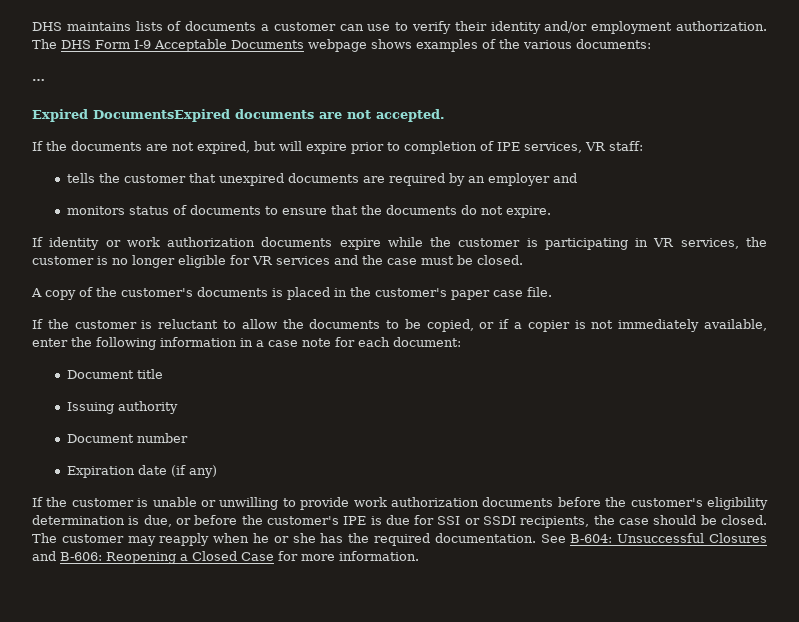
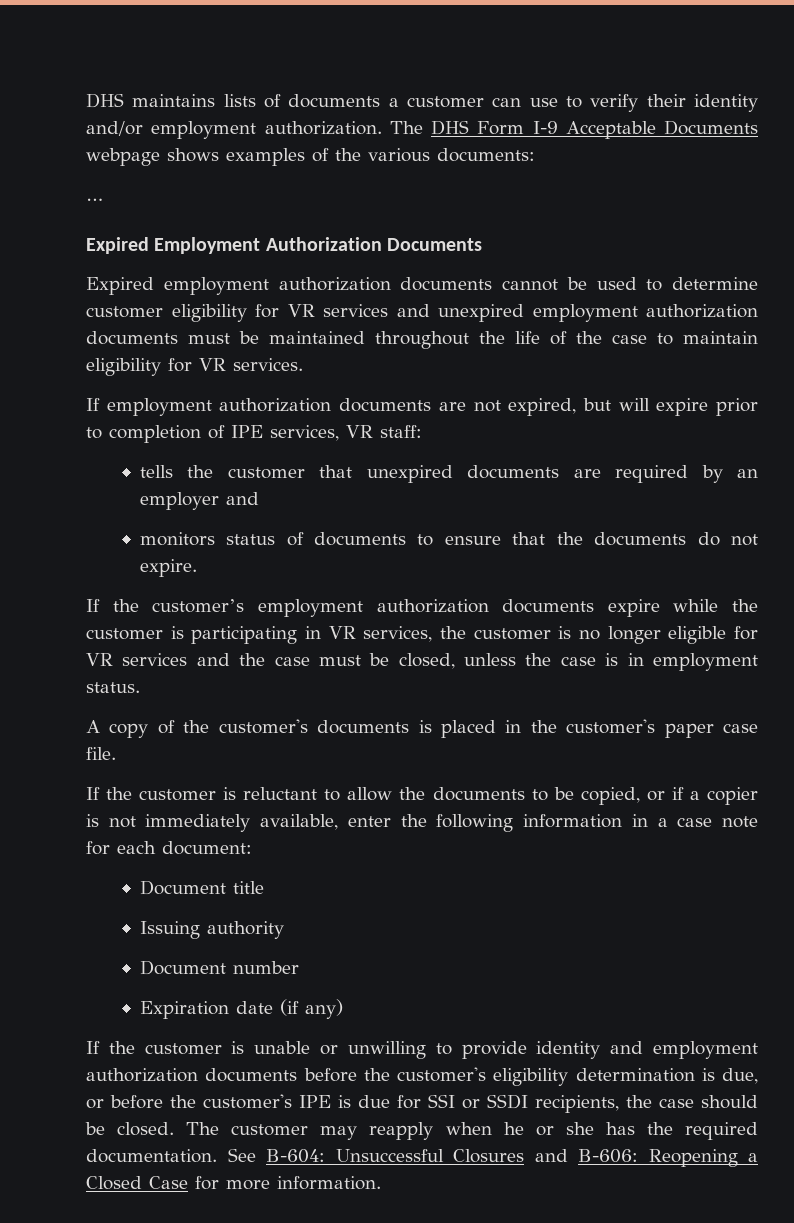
[93,109,445,122] [32,141,67,151] DocumentsExpired documents are not accepted. // If the -> [154,237,483,254] [86,277,758,295] [86,304,758,322] [86,331,758,349] [86,358,303,376] [86,398,332,416] Employment Authorization Documents // Expired employment authorization documents cannot be used to determine customer eligibility for VR services and unexpired employment authorization documents must be maintained throughout the life of the case to maintain eligibility for VR services. // If employment authorization
[49,237,160,250] identity or work -> [112,599,363,617] the customer’s employment
[477,255,523,265] closed. -> [398,653,758,671] [86,682,140,693] closed, unless the case is in employment status.
[353,497,387,507] work -> [536,1041,758,1059] identity and employment

